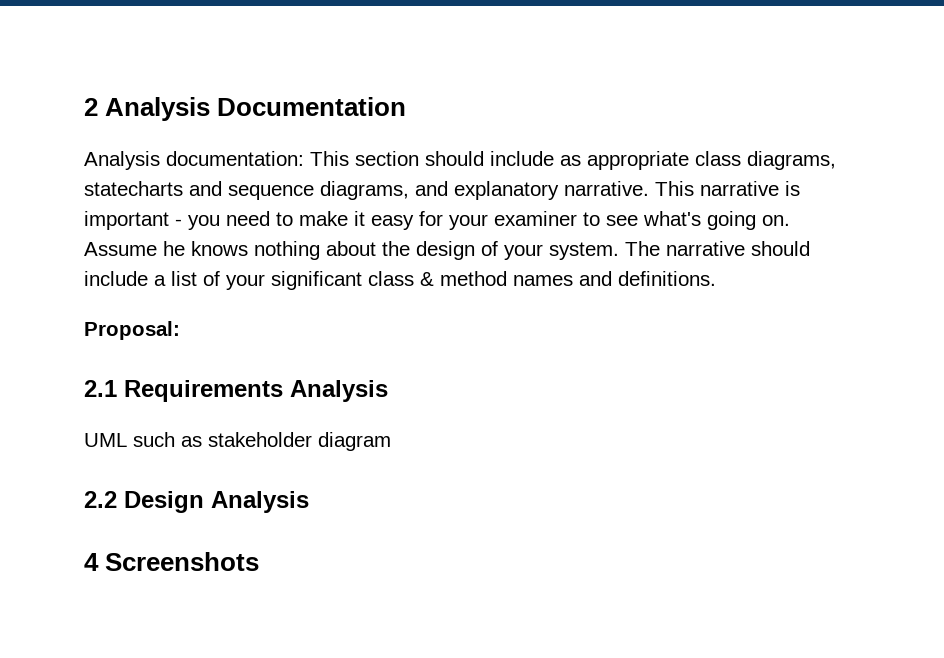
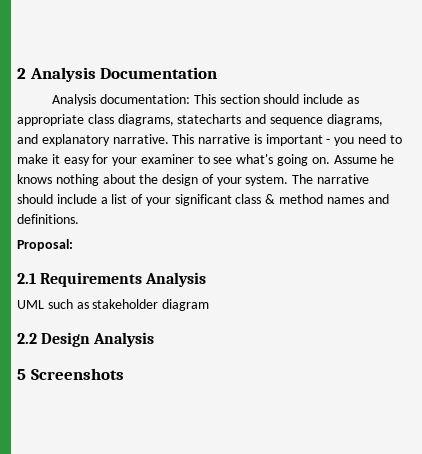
[84,553,99,571] 4 -> [17,369,26,380] 5

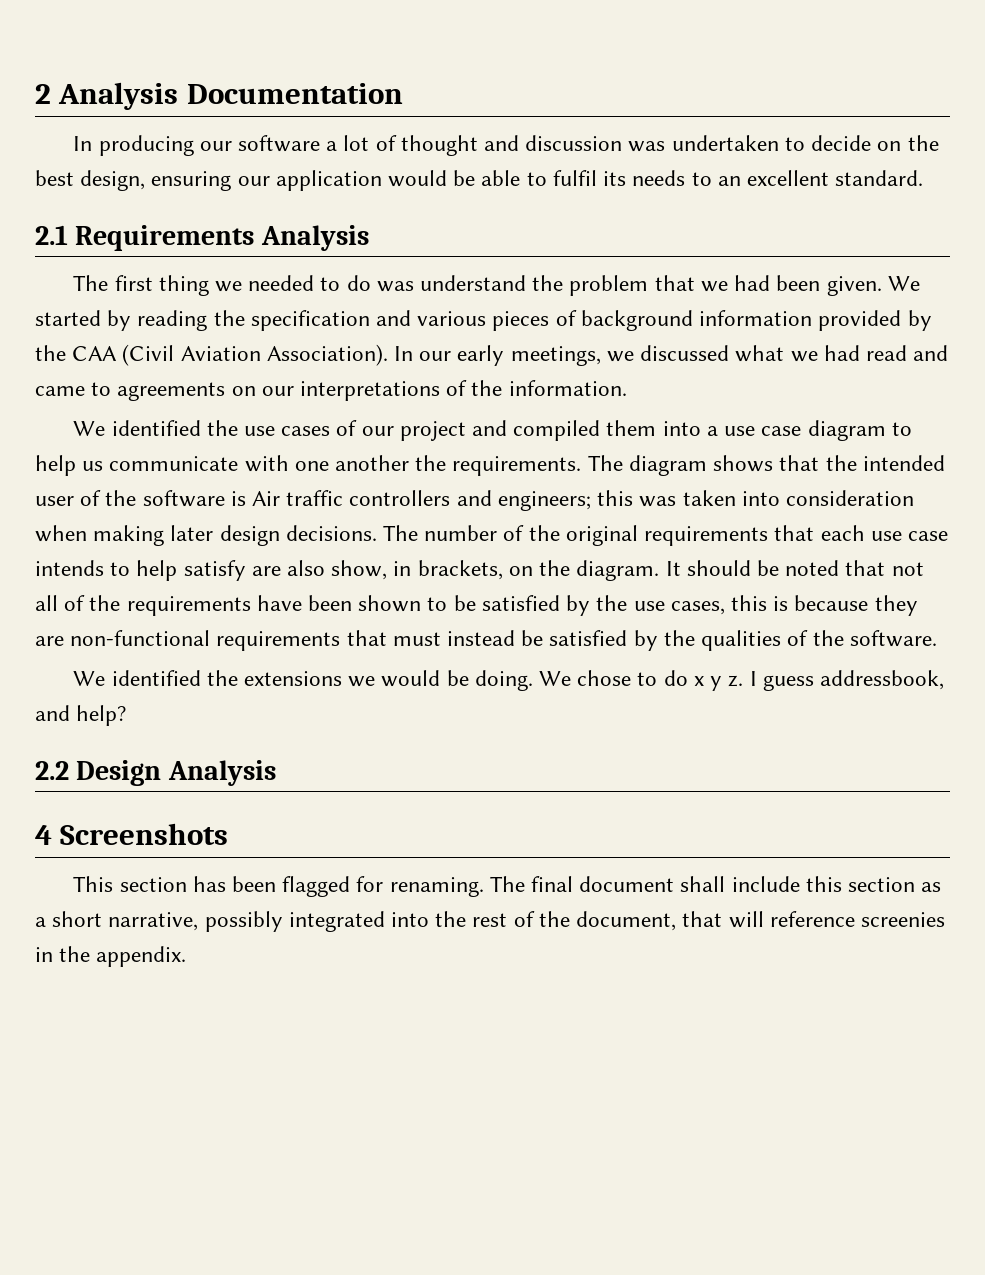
[52,94,359,106] [17,114,383,126] [17,134,402,146] [17,154,395,166] [17,174,370,186] [17,194,389,206] [17,214,79,224] [17,239,73,251] [17,272,207,287] [17,299,210,311] Analysis documentation: This section should include as appropriate class diagrams, statecharts and sequence diagrams, and explanatory narrative. This narrative is important - you need to make it easy for your examiner to see what's going on. Assume he knows nothing about the design of your system. The narrative should include a list of your significant class & method names and definitions. // Proposal: // 2.1 Requirements Analysis // UML such as stakeholder diagram -> [73,135,939,156] [35,170,924,191] [35,225,369,251] [73,275,920,296] [35,310,932,331] [35,344,949,366] [35,380,627,401] [73,420,912,441] [35,455,945,476] [35,490,914,511] [35,525,948,546] [35,560,924,581] [35,595,918,616] [35,630,937,651] [73,670,944,691] [35,705,127,726] In producing our software a lot of thought and discussion was undertaken to decide on the best design, ensuring our application would be able to fulfil its needs to an excellent standard. // 2.1 Requirements Analysis // The first thing we needed to do was understand the problem that we had been given. We started by reading the specification and various pieces of background information provided by the CAA (Civil Aviation Association). In our early meetings, we discussed what we had read and came to agreements on our interpretations of the information. // We identified the use cases of our project and compiled them into a use case diagram to help us communicate with one another the requirements. The diagram shows that the intended user of the software is Air traffic controllers and engineers; this was taken into consideration when making later design decisions. The number of the original requirements that each use case intends to help satisfy are also show, in brackets, on the diagram. It should be noted that not all of the requirements have been shown to be satisfied by the use cases, this is because they are non-functional requirements that must instead be satisfied by the qualities of the software. // We identified the extensions we would be doing. We chose to do x y z. I guess addressbook, and help?
[17,369,26,380] 5 -> [35,825,52,845] 4
(124, 374) none -> [73,876,942,897] [35,911,945,932] [35,946,187,967] // This section has been flagged for renaming. The final document shall include this section as a short narrative, possibly integrated into the rest of the document, that will reference screenies in the appendix.

